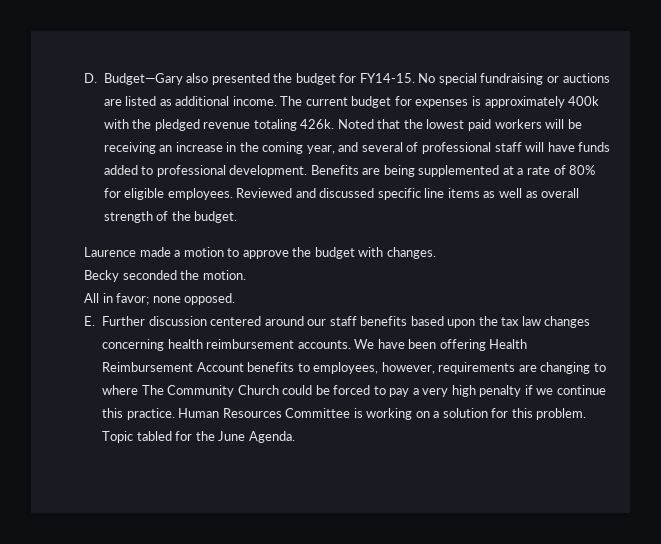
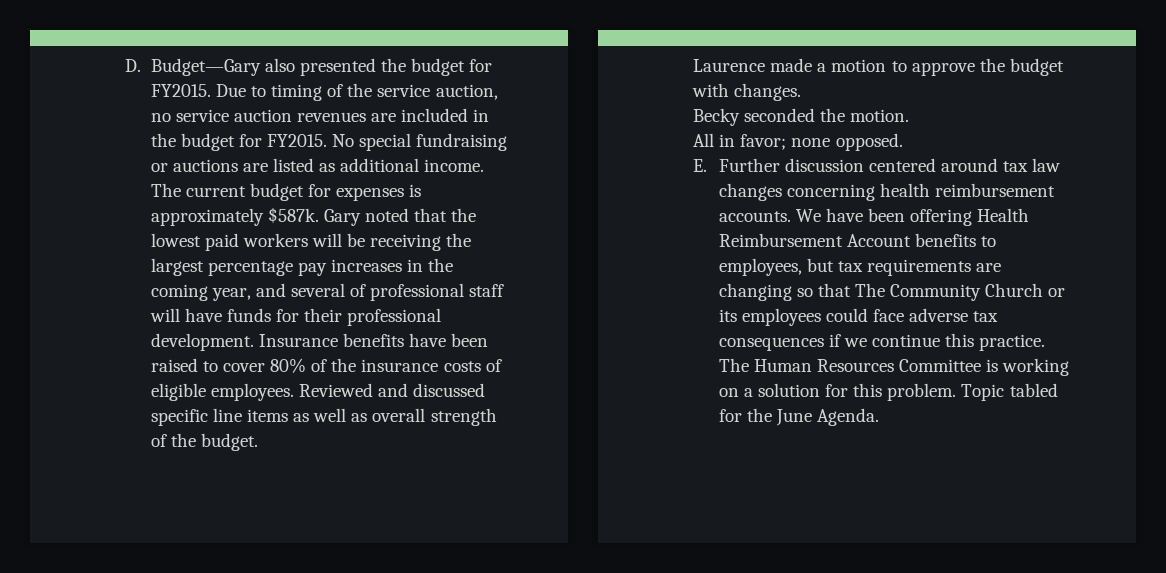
[359,73,415,83] FY14-15. -> [150,83,498,101] [150,108,490,122] [150,133,327,151] FY2015. Due to timing of the service auction, no service auction revenues are included in the budget for FY2015.
[568,96,600,106] [103,119,374,131] 400k with the pledged revenue totaling 426k. Noted -> [267,207,409,226] $587k. Gary noted
[159,142,223,152] an increase -> [446,233,472,247] [150,258,402,276] the largest percentage pay increases
[103,165,596,177] [103,188,121,198] added to professional development. Benefits are being supplemented at a rate of 80% for -> [275,308,442,326] [150,333,489,351] [150,358,502,373] for their professional development. Insurance benefits have been raised to cover 80% of the insurance costs of
[307,316,498,328] our staff benefits based upon the -> (998, 165) none
[381,362,435,374] however, -> [806,258,863,272] but tax
[593,363,606,372] [102,385,139,395] to where -> [796,283,851,297] so that
[282,385,522,397] could be forced to pay a very high penalty -> [1048,288,1066,297] [718,308,999,326] [718,337,824,351] or its employees could face adverse tax consequences
(175, 414) none -> [718,358,749,372] The

